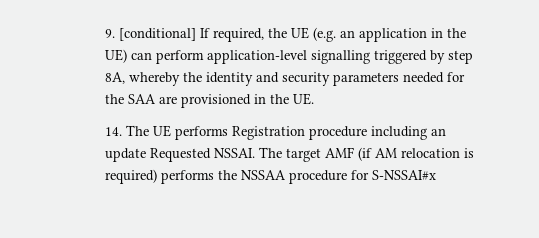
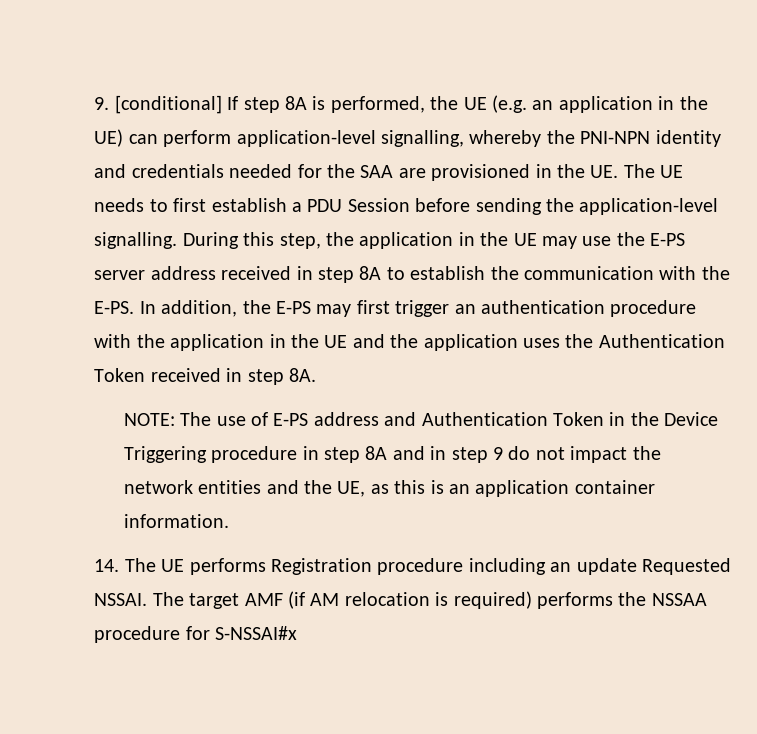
[212,28,264,42] required, -> [243,96,425,113] step 8A is performed,
[310,50,473,64] [104,72,125,84] signalling triggered by step 8A, -> [380,130,464,147] signalling,
(202, 77) none -> [580,131,651,144] PNI-NPN
[281,72,399,86] security parameters -> [131,164,224,178] credentials
(314, 99) none -> [623,164,684,178] [94,198,719,215] [94,232,686,249] [94,266,730,283] [94,300,697,317] [94,334,725,351] [94,368,316,385] [123,412,719,426] [123,446,661,463] [123,480,655,497] [123,514,229,528] The UE needs to first establish a PDU Session before sending the application-level signalling. During this step, the application in the UE may use the E-PS server address received in step 8A to establish the communication with the E-PS. In addition, the E-PS may first trigger an authentication procedure with the application in the UE and the application uses the Authentication Token received in step 8A. // NOTE: The use of E-PS address and Authentication Token in the Device Triggering procedure in step 8A and in step 9 do not impact the network entities and the UE, as this is an application container information.

